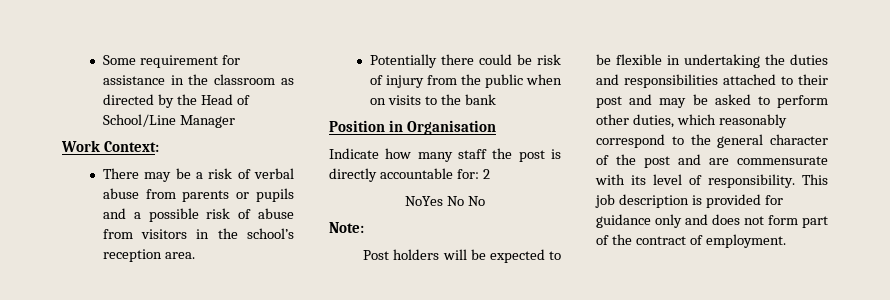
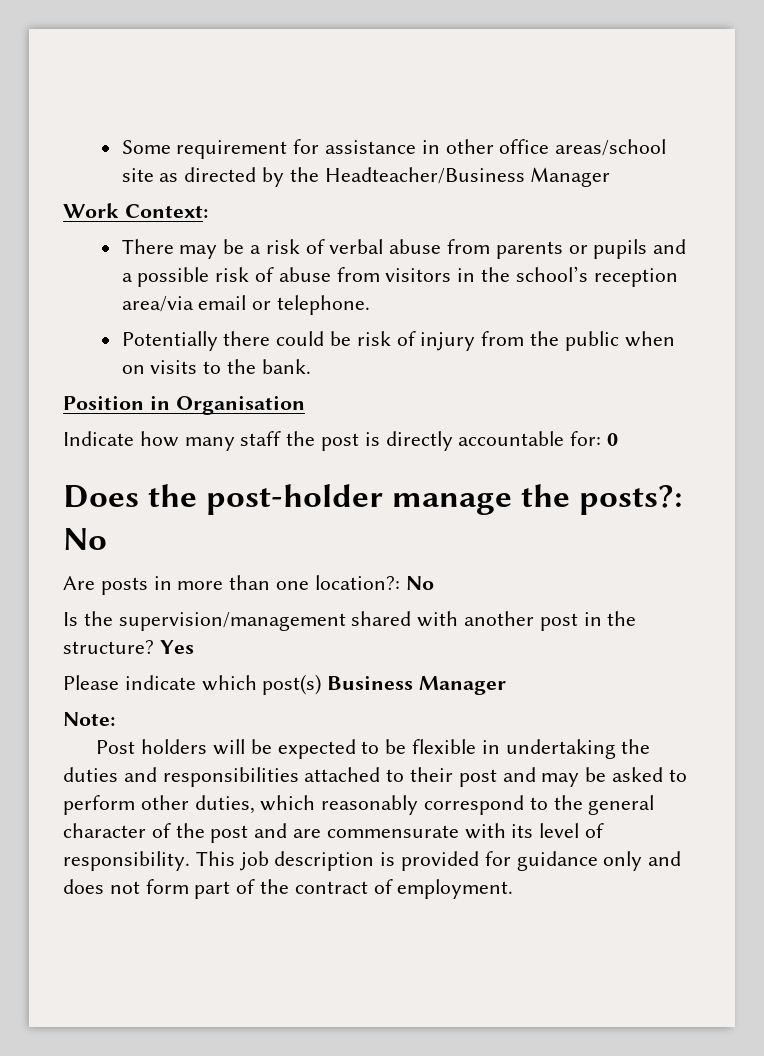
[188,74,276,85] the classroom -> [445,139,667,156] [121,168,154,182] other office areas/school site
[200,94,250,105] [102,114,176,127] Head of School/Line -> [324,167,525,184] Headteacher/Business
[164,252,195,259] area. -> [121,295,370,315] area/via email or telephone.
[464,94,496,105] bank -> [261,359,311,374] bank.
[482,169,490,179] [405,196,485,206] 2 // NoYes No No -> [607,433,619,446] [63,484,683,515] [63,528,107,550] [63,575,434,595] [63,611,637,631] [63,640,194,654] [63,674,507,695] 0 // Does the post-holder manage the posts?: No // Are posts in more than one location?: No // Is the supervision/management shared with another post in the structure? Yes // Please indicate which post(s) Business Manager

